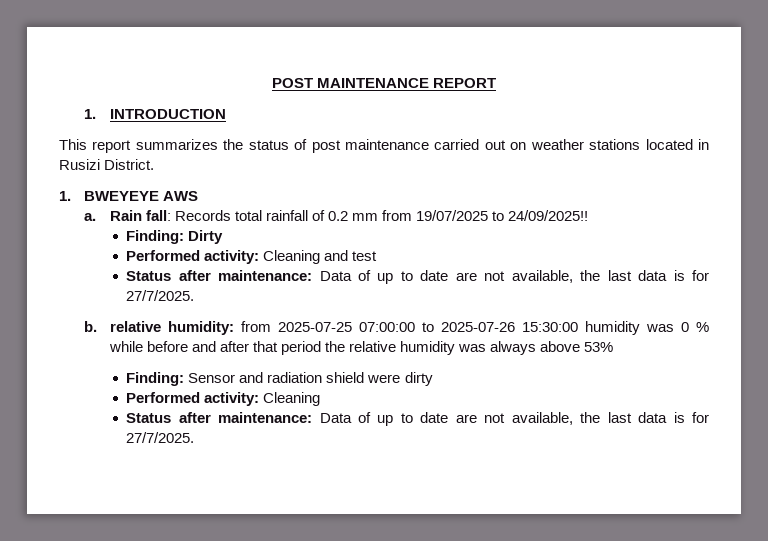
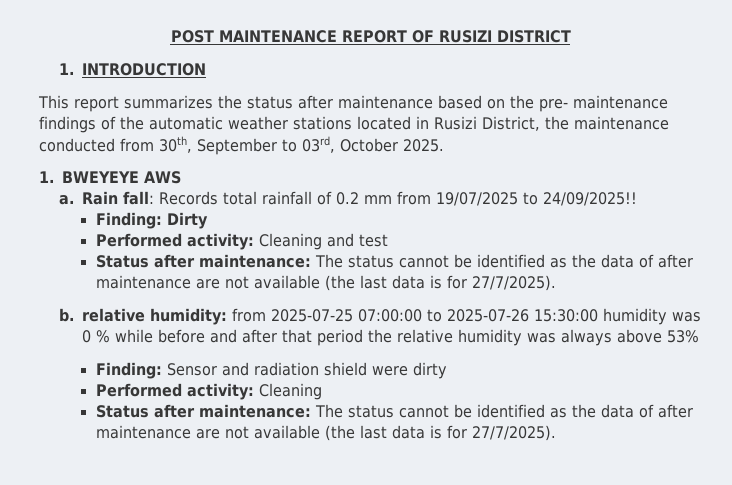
(497, 83) none -> [411,30,571,43] OF RUSIZI DISTRICT
[294,139,527,153] of post maintenance carried out on -> [298,95,668,112] [39,116,223,133] after maintenance based on the pre- maintenance findings of the automatic
[104,159,155,170] District. -> [482,116,669,131] [39,136,444,155] District, the maintenance conducted from 30th, September to 03rd, October 2025.
[319,270,709,284] [126,290,195,301] Data of up to date are not available, the last data is for 27/7/2025. -> [314,254,693,268] [95,275,556,291] The status cannot be identified as the data of after maintenance are not available (the last data is for 27/7/2025).
[319,412,709,426] [126,432,195,443] Data of up to date are not available, the last data is for 27/7/2025. -> [314,404,693,418] [95,425,556,441] The status cannot be identified as the data of after maintenance are not available (the last data is for 27/7/2025).

